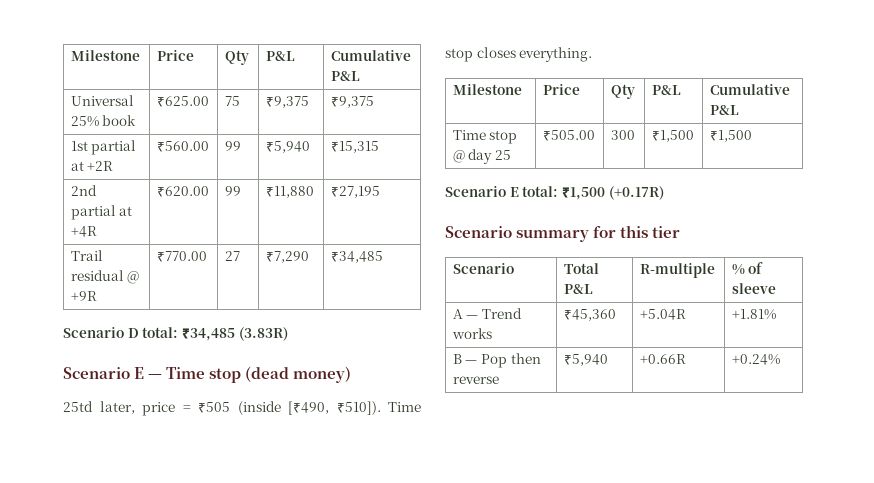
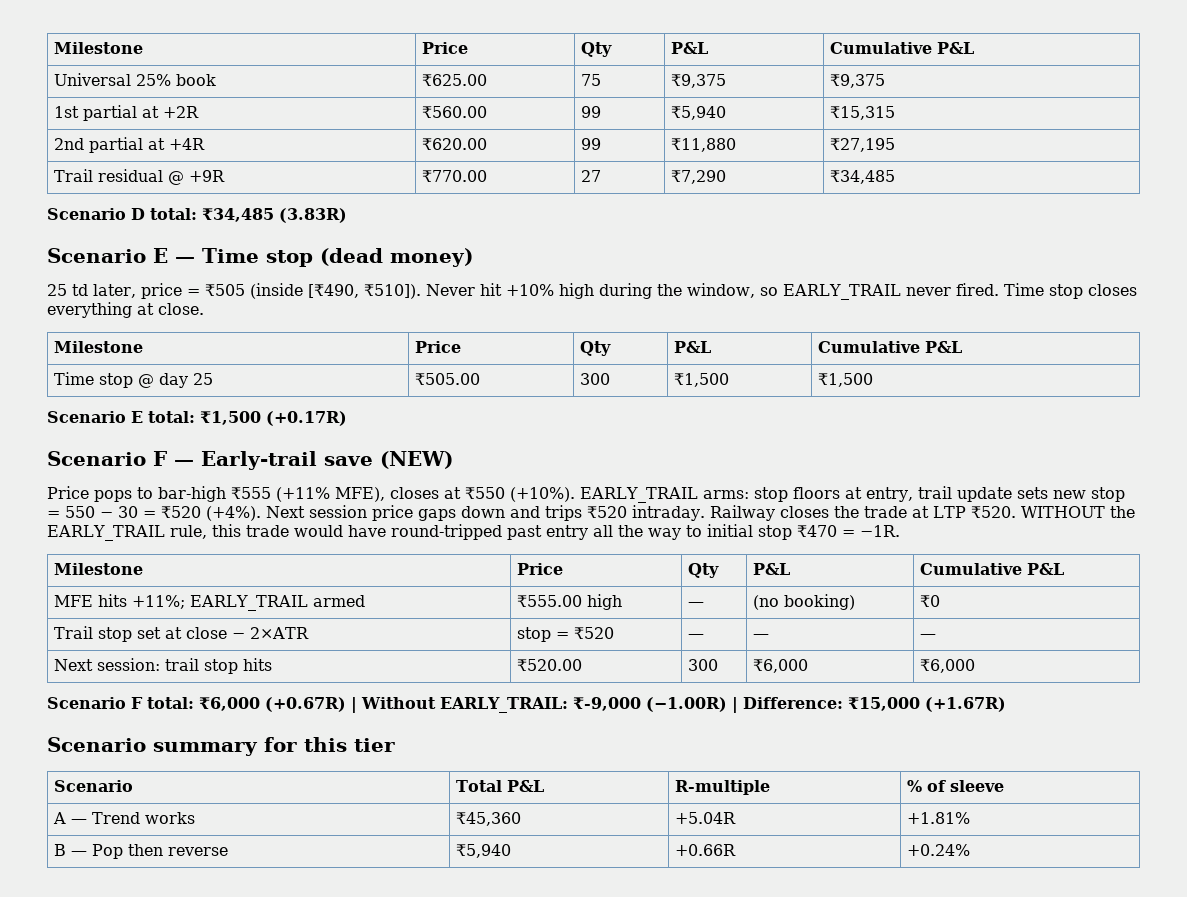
[63,401,93,412] 25td -> [47,284,88,296] 25 td
[388,402,421,412] [445,47,593,62] Time stop closes everything. -> [425,283,1137,300] [47,302,204,318] Never hit +10% high during the window, so EARLY_TRAIL never fired. Time stop closes everything at close.
(664, 193) none -> [47,451,453,470] [47,486,1125,503] [47,505,1135,521] [47,524,900,541] [54,563,144,575] [517,563,564,575] [688,563,720,578] [753,563,791,575] [920,563,1065,575] [54,594,366,611] [517,594,623,610] [688,602,705,607] [753,594,856,610] [920,595,941,607] [54,626,310,642] [517,627,615,642] [688,634,705,639] [753,634,770,639] [920,634,937,639] [54,658,273,674] [517,659,583,671] [688,659,719,671] [753,659,809,673] [920,659,976,673] [47,697,1006,713] // Scenario F — Early-trail save (NEW) // Price pops to bar-high ₹555 (+11% MFE), closes at ₹550 (+10%). EARLY_TRAIL arms: stop floors at entry, trail update sets new stop = 550 − 30 = ₹520 (+4%). Next session price gaps down and trips ₹520 intraday. Railway closes the trade at LTP ₹520. WITHOUT the EARLY_TRAIL rule, this trade would have round-tripped past entry all the way to initial stop ₹470 = −1R. // Milestone | Price | Qty | P&L | Cumulative P&L // MFE hits +11%; EARLY_TRAIL armed | ₹555.00 high | — | (no booking) | ₹0 // Trail stop set at close − 2×ATR | stop = ₹520 | — | — | — // Next session: trail stop hits | ₹520.00 | 300 | ₹6,000 | ₹6,000 // Scenario F total: ₹6,000 (+0.67R) | Without EARLY_TRAIL: ₹-9,000 (−1.00R) | Difference: ₹15,000 (+1.67R)

